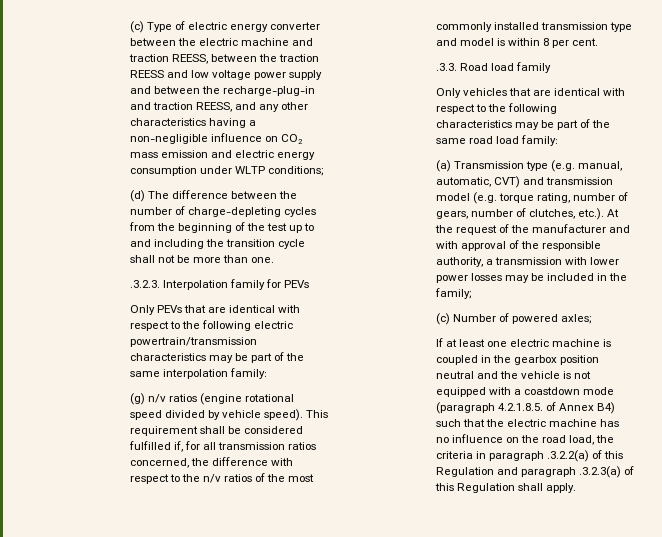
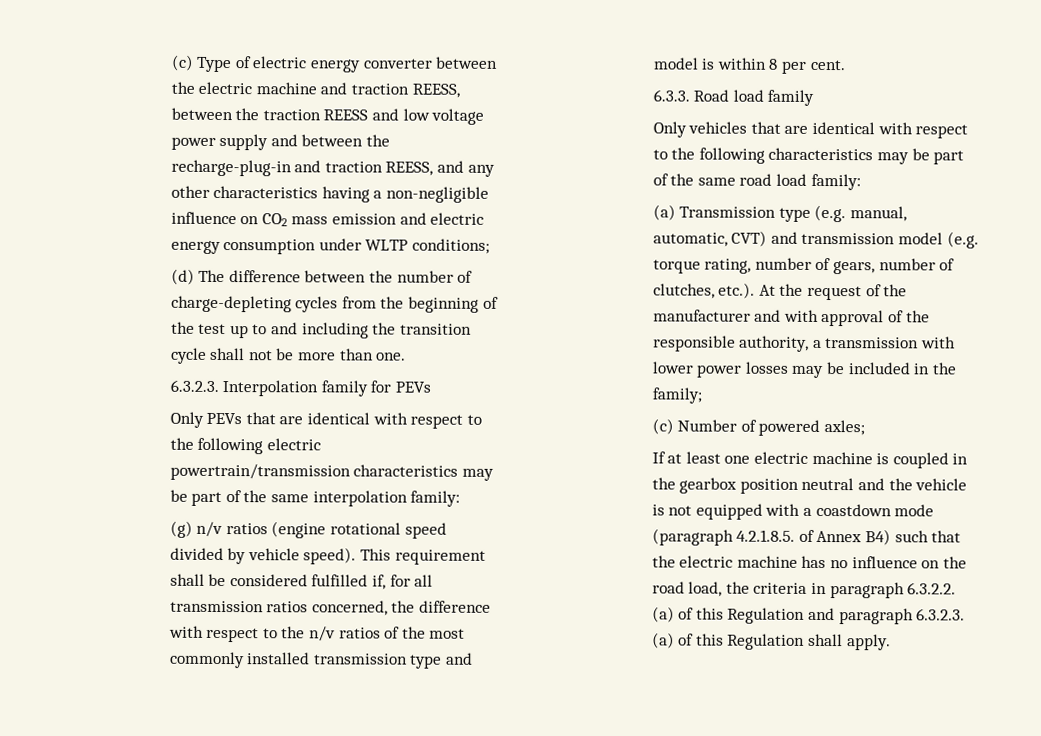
[129,280,160,288] .3.2.3. -> [169,379,219,393] 6.3.2.3.
[435,63,457,71] .3.3. -> [652,89,690,102] 6.3.3.
[547,450,590,462] .3.2.2(a) -> [907,582,957,595] [651,606,675,623] 6.3.2.2. (a)
[579,466,622,478] .3.2.3(a) -> [916,608,966,621] [651,632,675,649] 6.3.2.3. (a)

